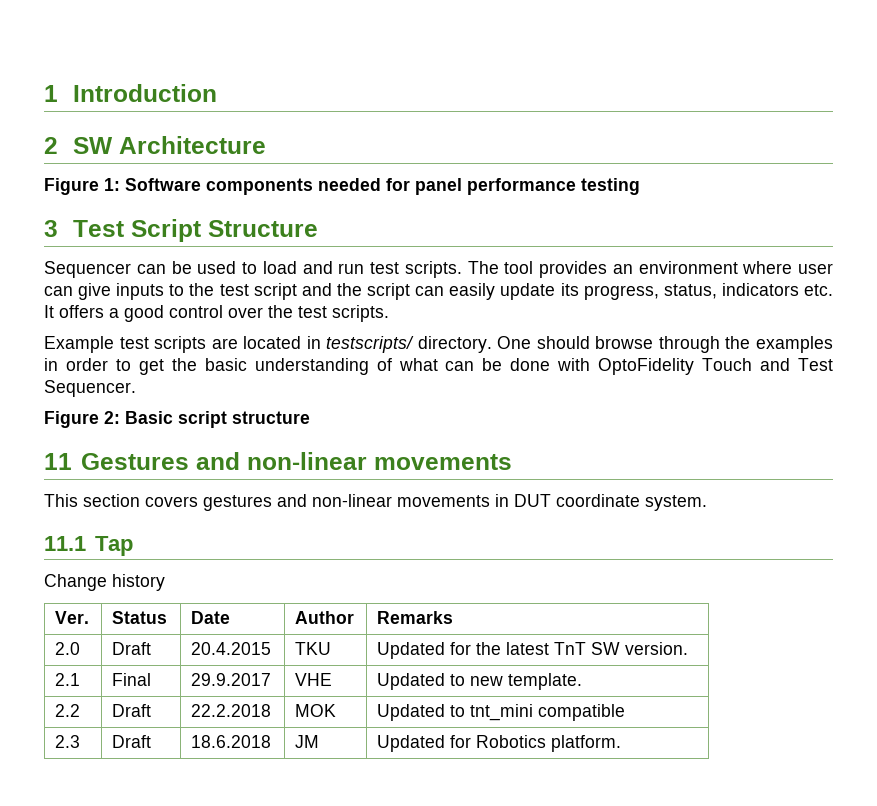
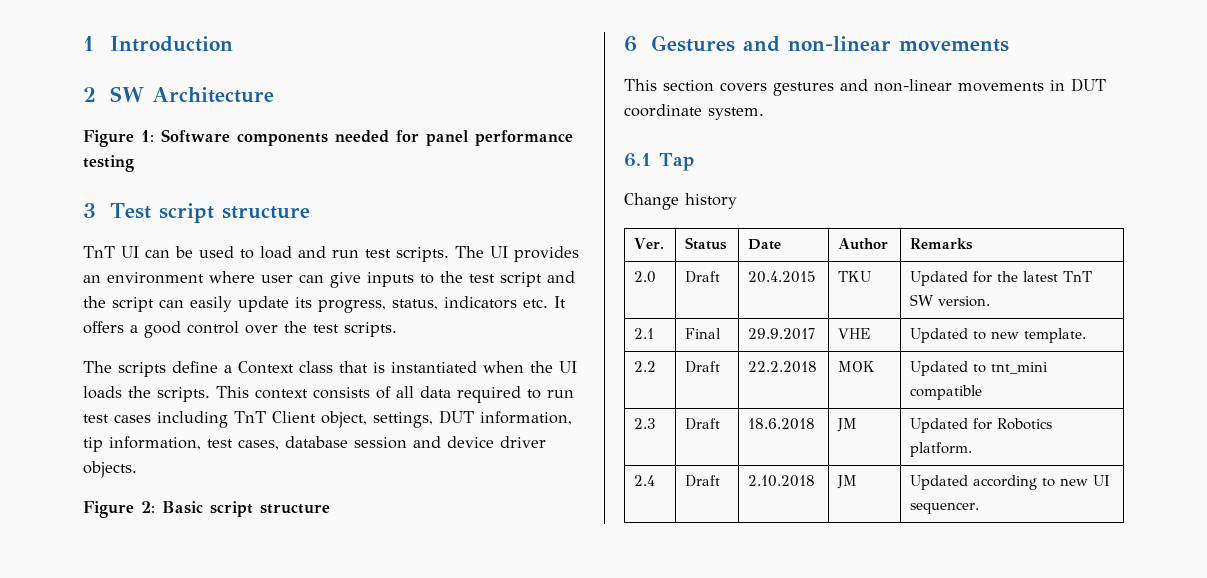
[130,219,318,242] [44,261,131,278] Script Structure // Sequencer -> [159,203,311,223] [83,246,139,258] script structure // TnT UI
[504,261,534,274] tool -> [490,246,508,258] UI
[44,336,834,353] [44,358,833,375] [44,380,136,397] Example test scripts are located in testscripts/ directory. One should browse through the examples in order to get the basic understanding of what can be done with OptoFidelity Touch and Test Sequencer. -> [83,361,577,377] [83,386,574,403] [83,410,572,428] [83,436,546,452] [83,461,137,478] The scripts define a Context class that is instantiated when the UI loads the scripts. This context consists of all data required to run test cases including TnT Client object, settings, DUT information, tip information, test cases, database session and device driver objects.
[44,453,72,470] 11 -> [624,36,637,52] 6
[44,536,86,551] 11.1 -> [624,153,651,167] 6.1
(622, 743) none -> [634,475,656,486] [685,475,721,487] [748,475,816,487] [837,475,858,489] [910,475,1111,490] [910,502,980,514] // 2.4 | Draft | 2.10.2018 | JM | Updated according to new UI sequencer.

